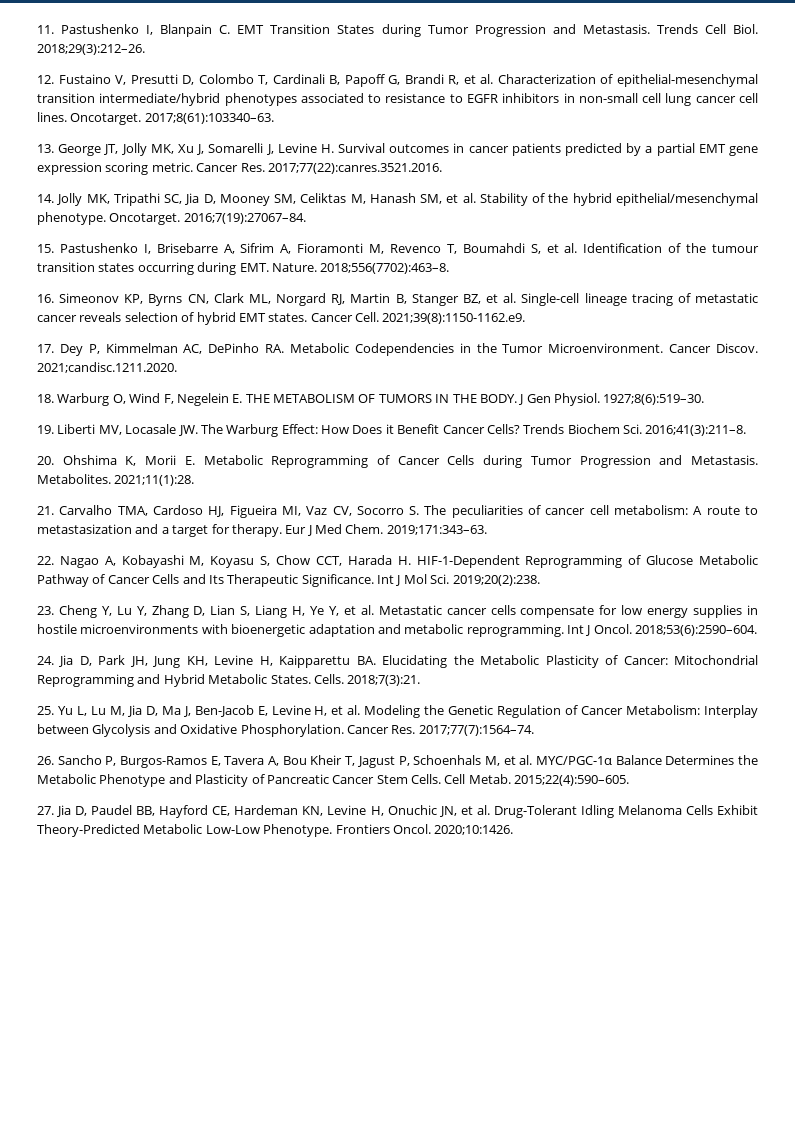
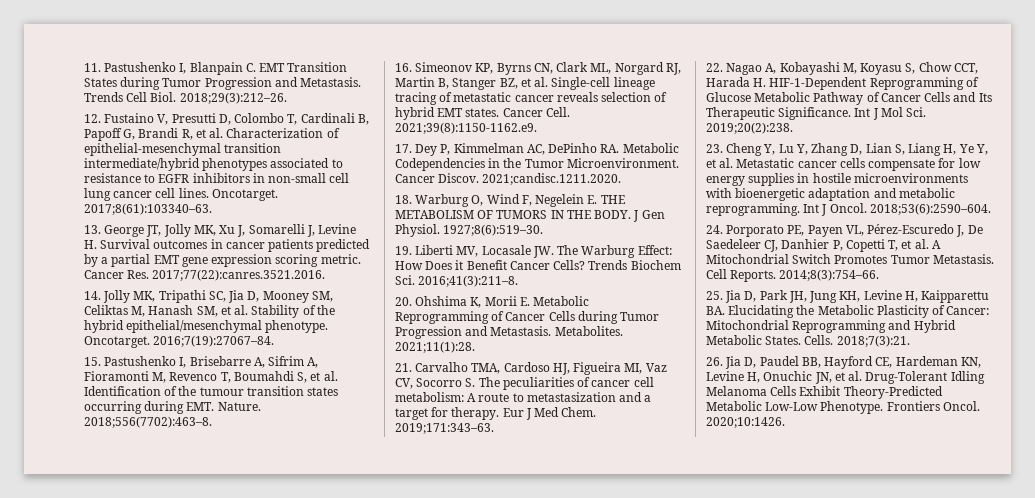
(54, 660) none -> [726,224,983,237] [706,239,941,252] [706,254,994,264] [706,269,880,282] [706,291,723,300] Porporato PE, Payen VL, Pérez-Escuredo J, De Saedeleer CJ, Danhier P, Copetti T, et al. A Mitochondrial Switch Promotes Tumor Metastasis. Cell Reports. 2014;8(3):754–66. // 25.
[37,705,759,718] [37,724,534,737] [37,755,759,768] [37,774,630,787] [37,806,54,815] 25. Yu L, Lu M, Jia D, Ma J, Ben-Jacob E, Levine H, et al. Modeling the Genetic Regulation of Cancer Metabolism: Interplay between Glycolysis and Oxidative Phosphorylation. Cancer Res. 2017;77(7):1564–74. // 26. Sancho P, Burgos-Ramos E, Tavera A, Bou Kheir T, Jagust P, Schoenhals M, et al. MYC/PGC-1α Balance Determines the Metabolic Phenotype and Plasticity of Pancreatic Cancer Stem Cells. Cell Metab. 2015;22(4):590–605. // 27. -> [706,357,723,366] 26.

